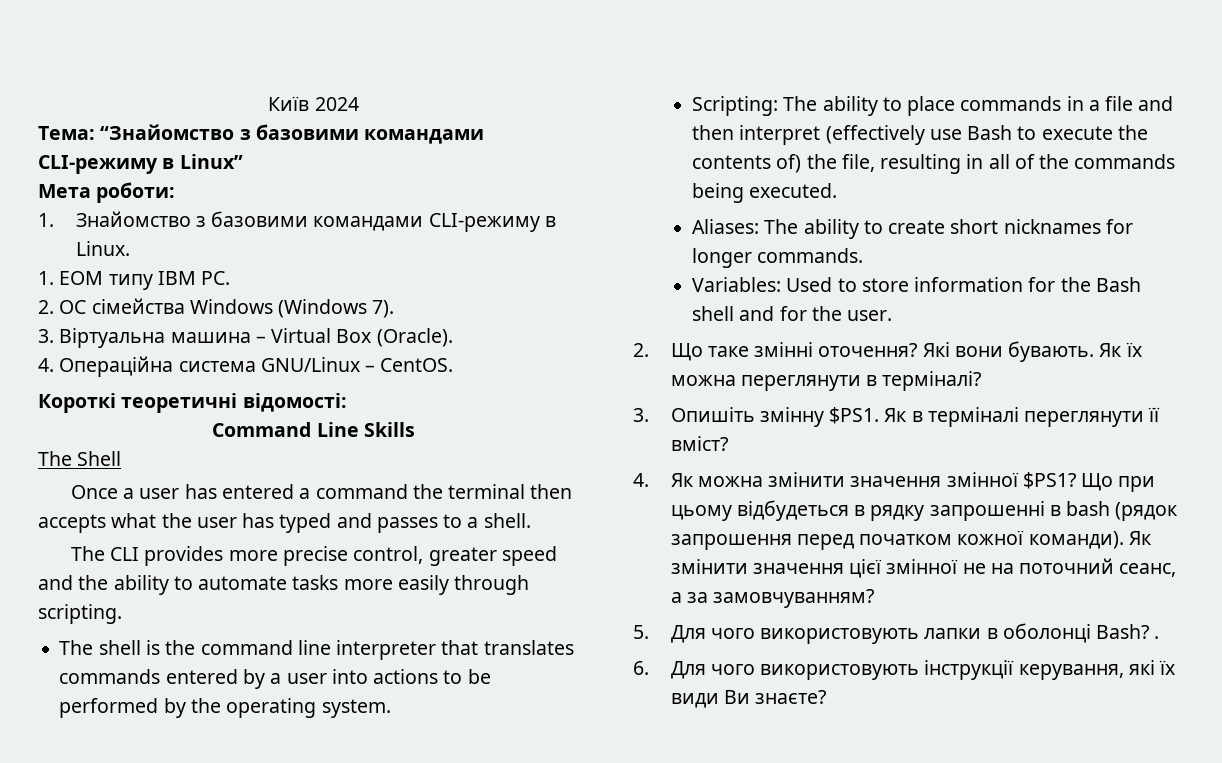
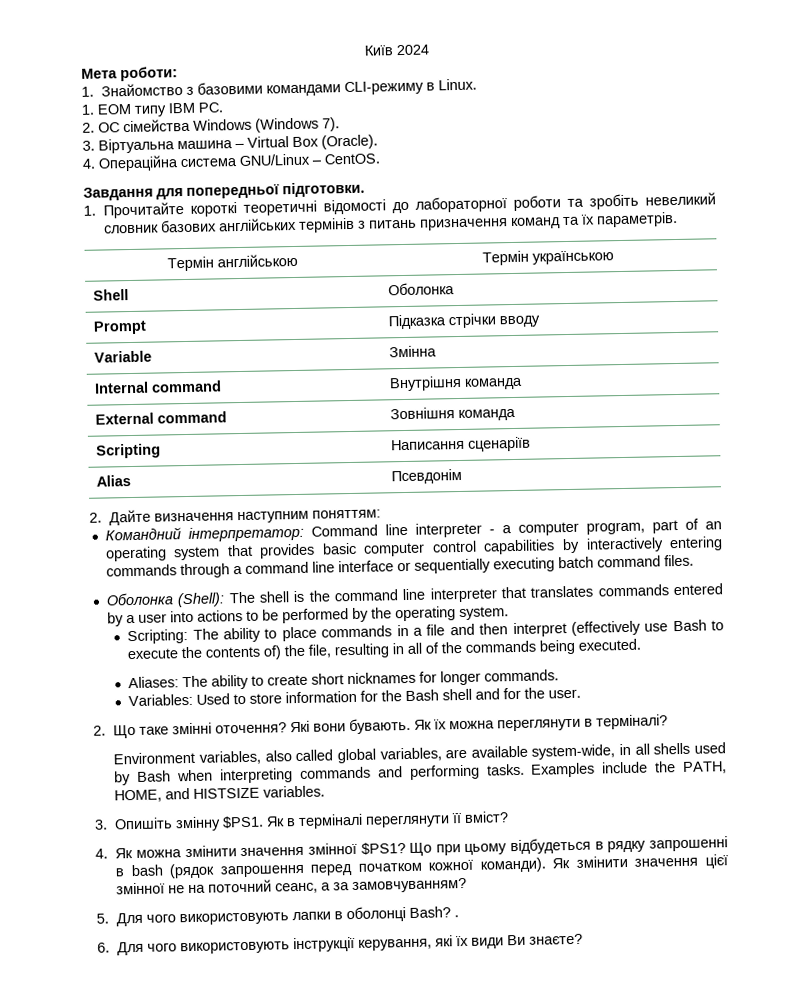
[38,124,485,144] [38,154,243,174] // Тема: “Знайомство з базовими командами CLI-режиму в Linux” -> (429, 50) none
[38,393,347,413] [212,422,415,437] [38,451,122,466] [70,484,573,499] [38,513,531,533] [70,546,557,566] [38,575,530,595] [38,604,122,624] Короткі теоретичні відомості: // Command Line Skills // The Shell // Once a user has entered a command the terminal then accepts what the user has typed and passes to a shell. // The CLI provides more precise control, greater speed and the ability to automate tasks more easily through scripting. // -> [83,181,365,201] [83,192,717,219] [104,211,679,234] [167,253,298,272] [482,250,614,266] [93,289,130,301] [388,282,456,296] [93,320,148,335] [388,313,541,330] [94,350,153,363] [389,345,438,358] [94,380,223,394] [389,375,524,392] [95,411,228,425] [390,407,517,422] [96,443,162,459] [391,436,532,452] [96,475,132,487] [391,468,463,485] [89,509,382,526] [104,518,722,542] [104,536,723,562] [105,554,694,579] [105,592,226,608] Завдання для попередньої підготовки. // 1. Прочитайте короткі теоретичні відомості до лабораторної роботи та зробіть невеликий словник базових англійських термінів з питань призначення команд та їх параметрів. // Термін англійською | Термін українською // Shell | Оболонка // Prompt | Підказка стрічки вводу // Variable | Змінна // Internal command | Внутрішня команда // External command | Зовнішня команда // Scripting | Написання сценаріїв // Alias | Псевдонім // 2. Дайте визначення наступним поняттям: // Командний інтерпретатор: Сommand line interpreter - a computer program, part of an operating system that provides basic computer control capabilities by interactively entering commands through a command line interface or sequentially executing batch command files. // Оболонка (Shell):
(982, 381) none -> [113,742,727,765] [114,761,727,786] [114,785,326,803] // Environment variables, also called global variables, are available system-wide, in all shells used by Bash when interpreting commands and performing tasks. Examples include the PATH, HOME, and HISTSIZE variables.

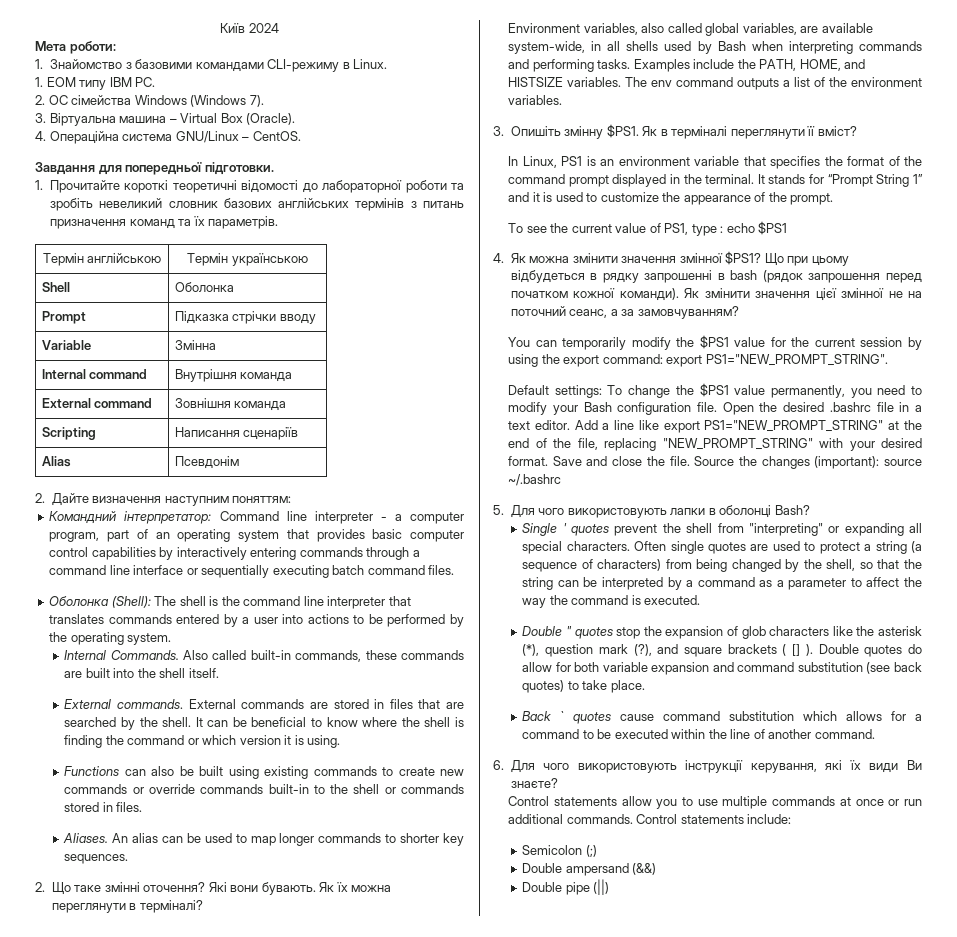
[127,619,724,645] [127,638,642,660] [128,669,560,690] [128,687,582,707] Scripting: The ability to place commands in a file and then interpret (effectively use Bash to execute the contents of) the file, resulting in all of the commands being executed. // Aliases: The ability to create short nicknames for longer commands. // Variables: Used to store information for the Bash shell and for the user. -> [64,650,464,662] [64,668,219,678] [64,699,464,709] [64,717,464,730] [64,735,341,748] [64,766,464,779] [64,784,465,794] [64,802,143,812] [63,833,464,846] [64,854,129,864] Internal Commands. Also called built-in commands, these commands are built into the shell itself. // External commands. External commands are stored in files that are searched by the shell. It can be beneficial to know where the shell is finding the command or which version it is using. // Functions can also be built using existing commands to create new commands or override commands built-in to the shell or commands stored in files. // Aliases. An alias can be used to map longer commands to shorter key sequences.
(326, 791) none -> [625,77,922,90] [508,95,563,105] The env command outputs a list of the environment variables.
(510, 817) none -> [508,156,922,169] [508,174,923,187] [508,192,834,205] [508,221,788,236] // In Linux, PS1 is an environment variable that specifies the format of the command prompt displayed in the terminal. It stands for “Prompt String 1” and it is used to customize the appearance of the prompt. // To see the current value of PS1, type : echo $PS1
(468, 885) none -> [508,335,922,350] [508,354,888,367] [508,383,922,398] [508,402,922,415] [508,420,922,433] [508,438,922,451] [508,456,922,469] [508,474,562,486] // You can temporarily modify the $PS1 value for the current session by using the export command: export PS1="NEW_PROMPT_STRING". // Default settings: To change the $PS1 value permanently, you need to modify your Bash configuration file. Open the desired .bashrc file in a text editor. Add a line like export PS1="NEW_PROMPT_STRING" at the end of the file, replacing "NEW_PROMPT_STRING" with your desired format. Save and close the file. Source the changes (important): source ~/.bashrc
[454,915,460,918] . -> [522,523,922,536] [522,541,923,554] [522,559,922,572] [522,577,922,590] [522,595,701,608] [522,626,922,639] [522,644,922,657] [522,662,922,675] [522,680,645,693] [522,711,922,724] [522,729,875,739] // Single ' quotes prevent the shell from "interpreting" or expanding all special characters. Often single quotes are used to protect a string (a sequence of characters) from being changed by the shell, so that the string can be interpreted by a command as a parameter to affect the way the command is executed. // Double " quotes stop the expansion of glob characters like the asterisk (*), question mark (?), and square brackets ( [] ). Double quotes do allow for both variable expansion and command substitution (see back quotes) to take place. // Back ` quotes cause command substitution which allows for a command to be executed within the line of another command.
(584, 939) none -> [508,796,922,809] [508,814,792,824] [522,845,597,857] [522,863,657,876] [522,879,610,895] // Control statements allow you to use multiple commands at once or run additional commands. Control statements include: // Semicolon (;) // Double ampersand (&&) // Double pipe (||)

